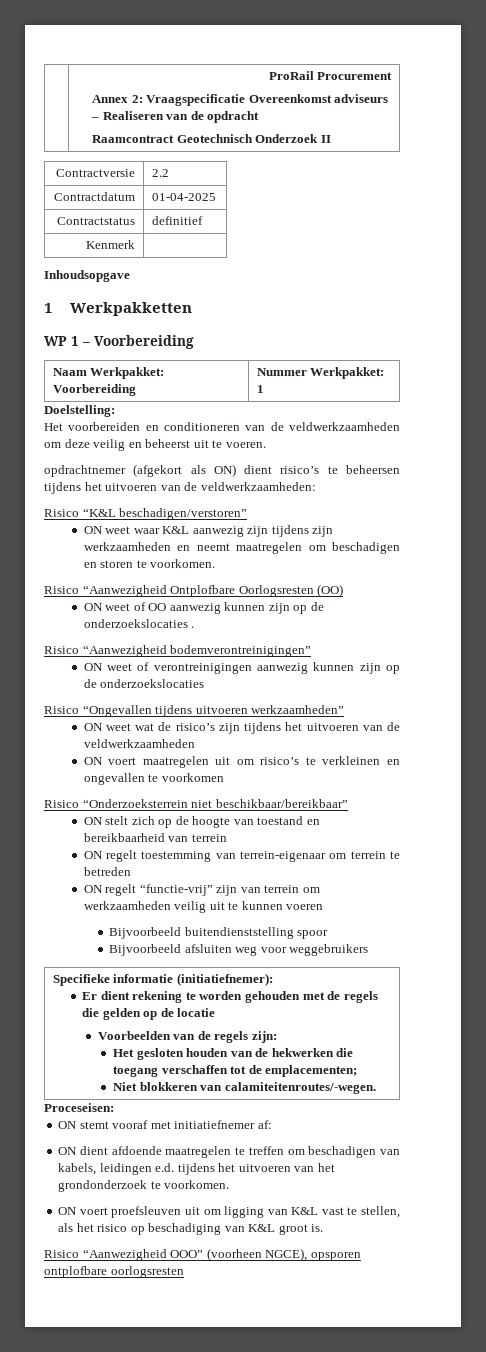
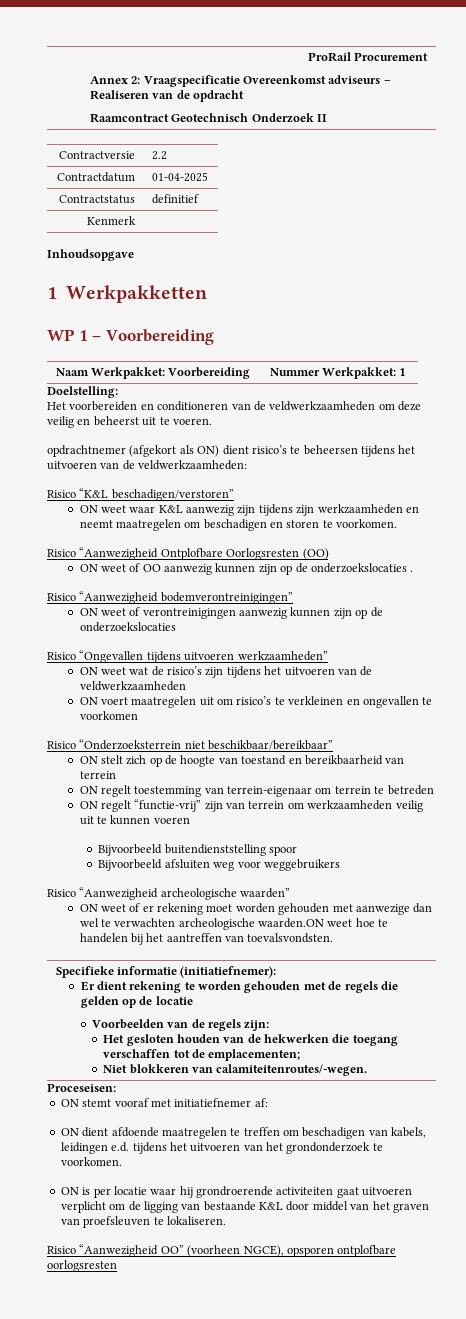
(369, 950) none -> [47,887,291,900] [79,903,433,915] [79,918,389,930] [79,933,334,945] // Risico “Aanwezigheid archeologische waarden” // ON weet of er rekening moet worden gehouden met aanwezige dan wel te verwachten archeologische waarden.ON weet hoe te handelen bij het aantreffen van toevalsvondsten.
[79,1206,400,1218] [58,1223,324,1235] [44,1249,204,1261] voert proefsleuven uit om ligging van K&L vast te stellen, als het risico op beschadiging van K&L groot is. // Risico “Aanwezigheid OOO” -> [82,1186,413,1198] [60,1201,429,1213] [60,1216,226,1228] [47,1244,184,1257] is per locatie waar hij grondroerende activiteiten gaat uitvoeren verplicht om de ligging van bestaande K&L door middel van het graven van proefsleuven te lokaliseren. // Risico “Aanwezigheid OO”

